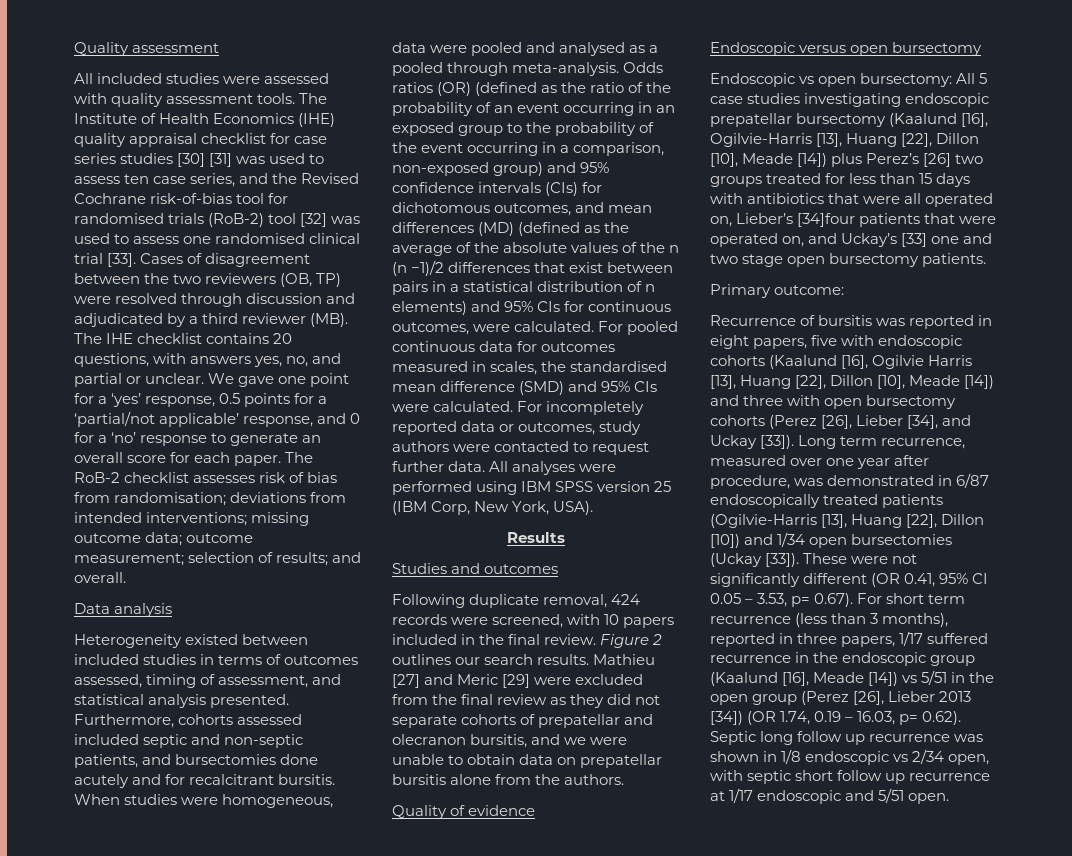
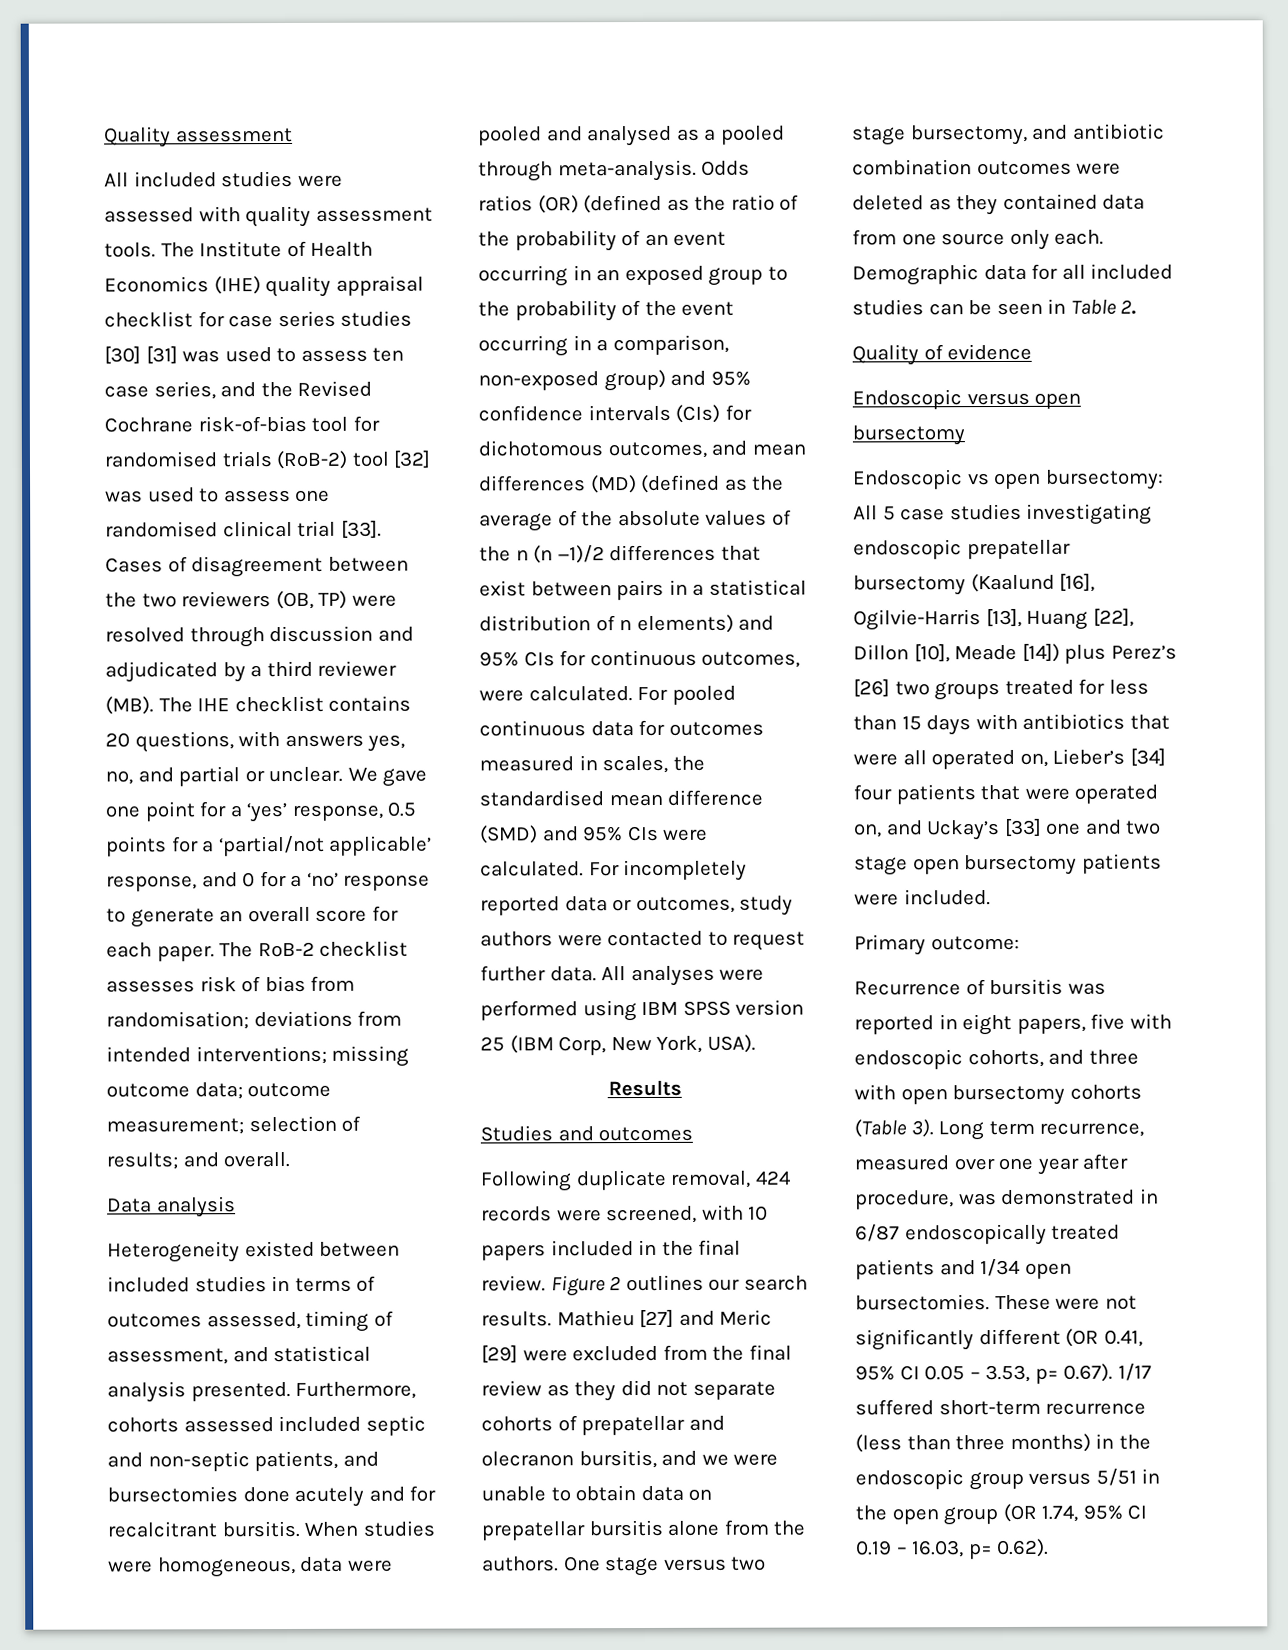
(625, 779) none -> [563,1556,767,1577] [852,123,1165,146] [852,159,1122,176] [852,193,1146,216] [852,229,1105,250] [852,263,1174,286] [852,298,1137,316] One stage versus two stage bursectomy, and antibiotic combination outcomes were deleted as they contained data from one source only each. Demographic data for all included studies can be seen in Table 2.
[797,213,856,227] [34]four -> [1129,748,1166,767] [853,784,892,801] [34] four
[922,253,987,267] patients. -> [1081,853,1162,874] [854,889,991,906] patients were included.
[710,355,973,369] [710,375,995,389] cohorts (Kaalund [16], Ogilvie Harris [13], Huang [22], Dillon [10], Meade [14]) -> [967,1049,1044,1068] cohorts,
[769,415,972,429] [710,435,795,449] (Perez [26], Lieber [34], and Uckay [33]). -> [854,1119,934,1138] (Table 3).
[710,514,985,528] [710,532,953,548] [710,553,800,567] (Ogilvie-Harris [13], Huang [22], Dillon [10]) and 1/34 open bursectomies (Uckay [33]). -> [939,1258,1072,1279] [855,1294,990,1311] and 1/34 open bursectomies.
[857,593,966,604] [710,613,949,627] [710,631,989,647] [710,652,976,666] [710,672,918,686] For short term recurrence (less than 3 months), reported in three papers, 1/17 suffered recurrence in the endoscopic group (Kaalund [16], Meade [14]) vs -> [1117,1363,1152,1381] [855,1399,1147,1416] [855,1433,1151,1453] [855,1469,1092,1491] 1/17 suffered short-term recurrence (less than three months) in the endoscopic group versus
[801,691,972,705] [710,711,811,725] (Perez [26], Lieber 2013 [34]) (OR 1.74, -> [1002,1503,1148,1523] (OR 1.74, 95% CI
[710,731,984,745] [710,749,990,765] [710,770,991,784] [710,788,950,804] Septic long follow up recurrence was shown in 1/8 endoscopic vs 2/34 open, with septic short follow up recurrence at 1/17 endoscopic and 5/51 open. -> (1050, 1548) none

